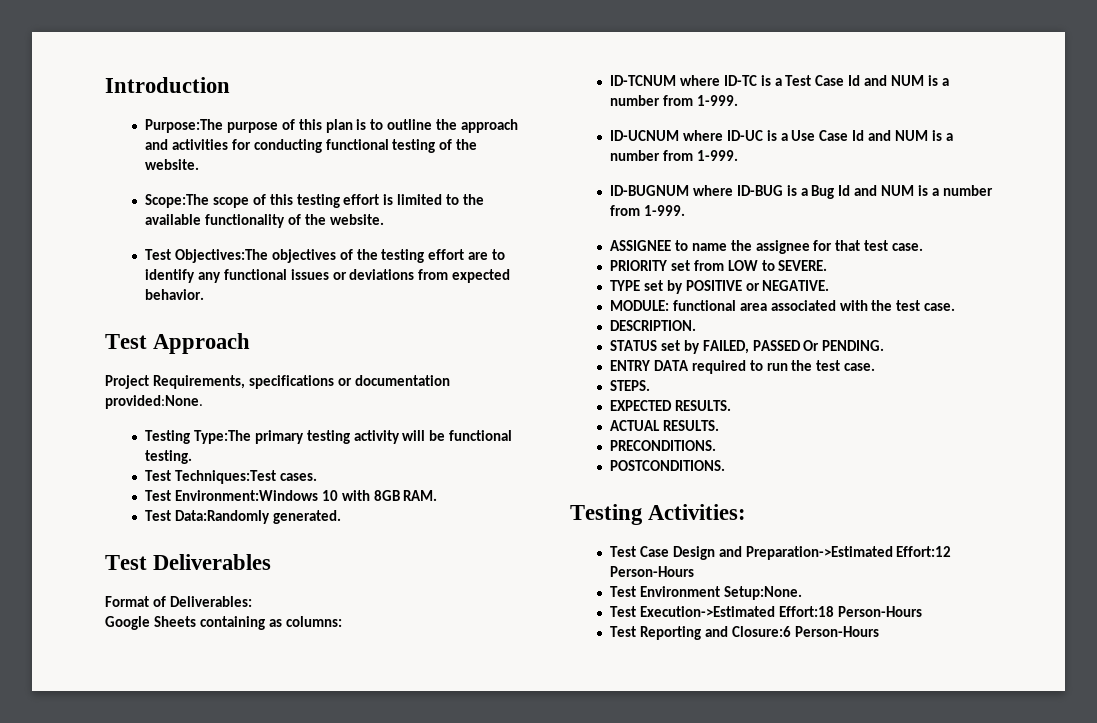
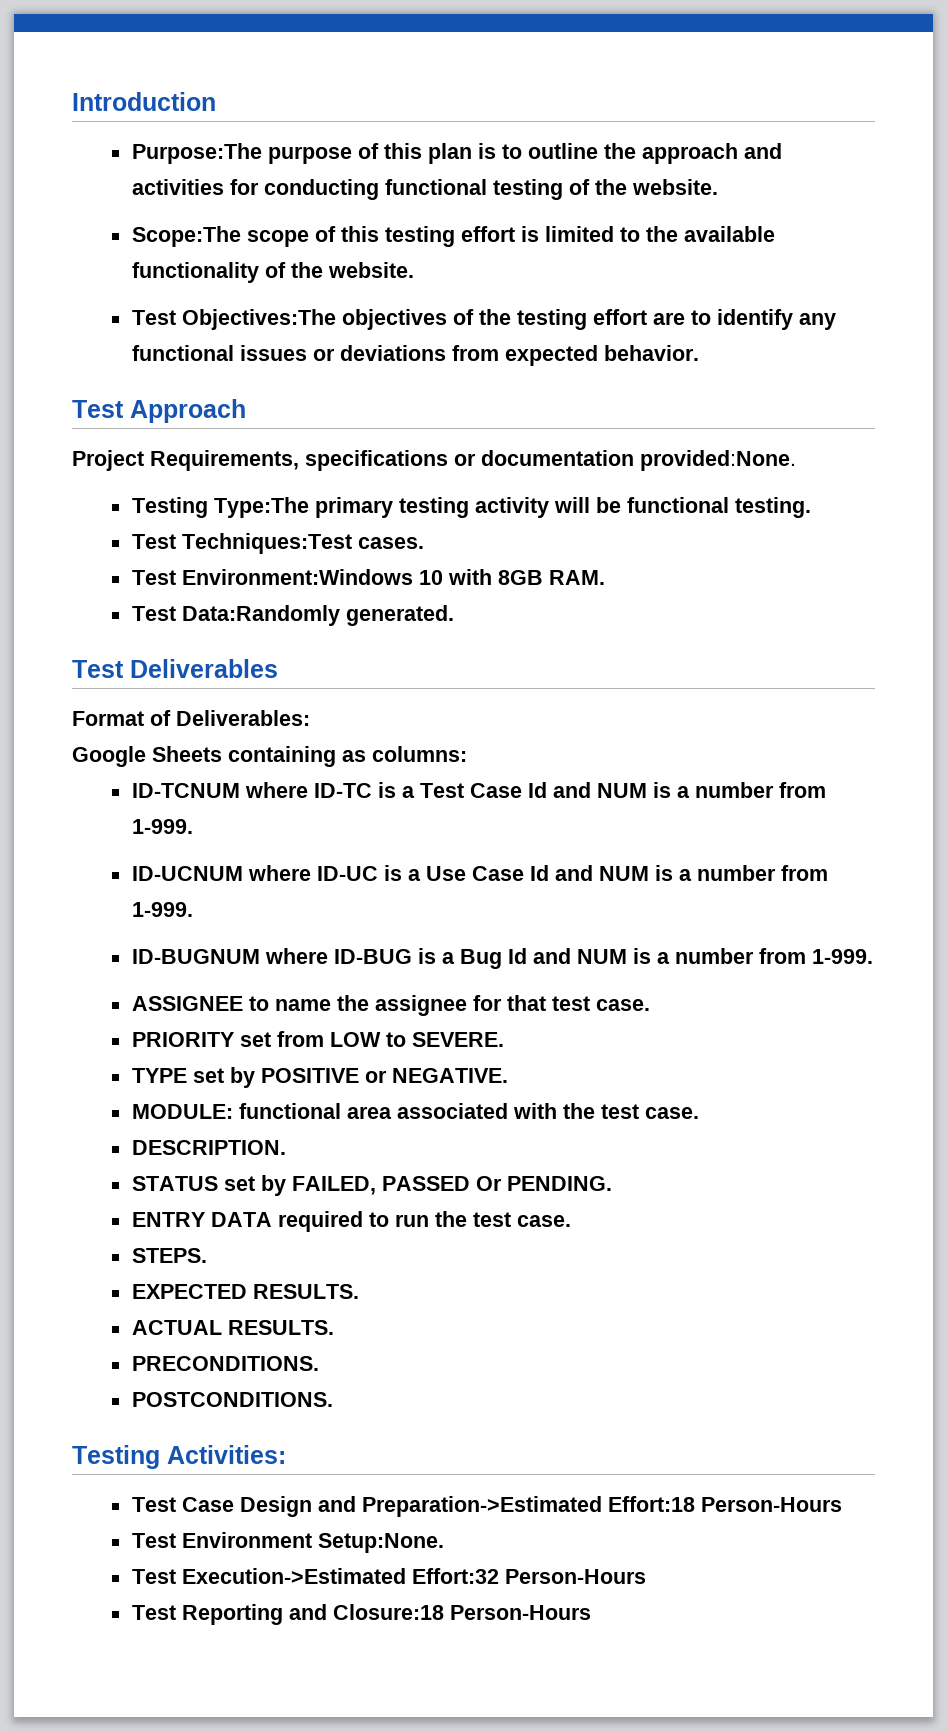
[896,546,952,557] Effort:12 -> [607,1496,695,1512] Effort:18
[778,606,834,617] Effort:18 -> [411,1568,499,1584] Effort:32
[731,626,791,637] Closure:6 -> [332,1604,444,1620] Closure:18

